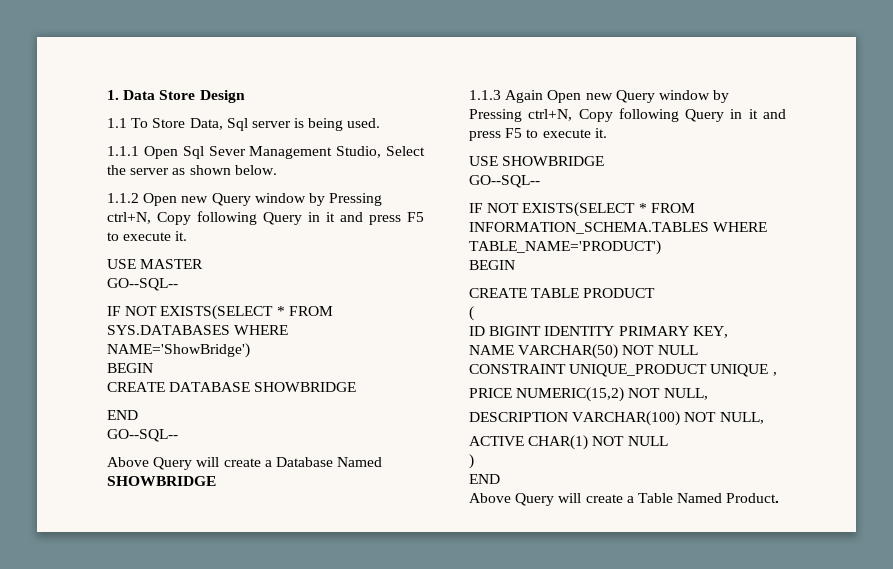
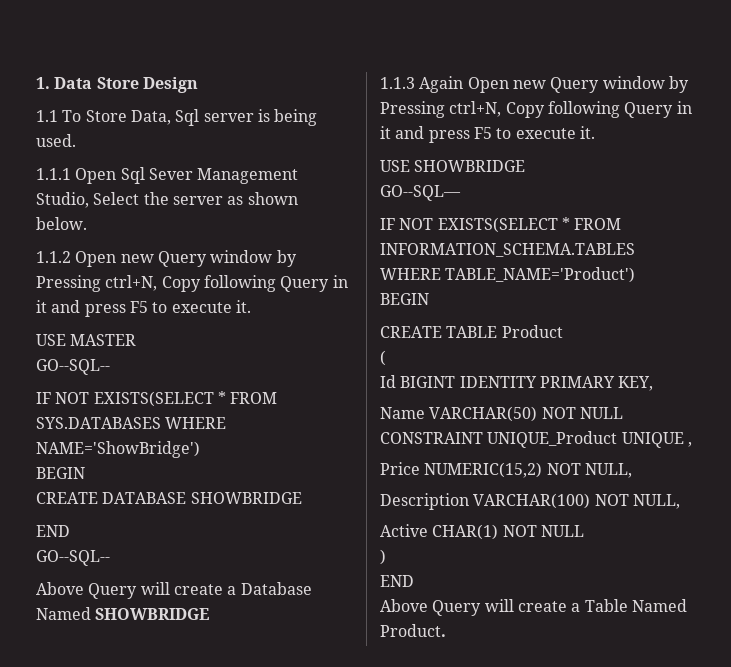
[469,175,540,188] GO--SQL-- -> [380,185,461,201] GO--SQL—
[469,240,661,255] TABLE_NAME='PRODUCT') -> [445,267,636,283] TABLE_NAME='Product')
[583,288,656,298] PRODUCT -> [501,325,563,338] Product
[469,326,485,336] ID -> [380,375,396,388] Id
[469,345,514,355] NAME -> [380,407,425,419] Name
[569,364,708,377] UNIQUE_PRODUCT -> [487,431,618,448] UNIQUE_Product
[469,388,512,398] PRICE -> [380,462,420,475] Price
[469,412,568,422] DESCRIPTION -> [380,493,469,510] Description
[469,436,524,446] ACTIVE -> [380,524,428,537] Active

